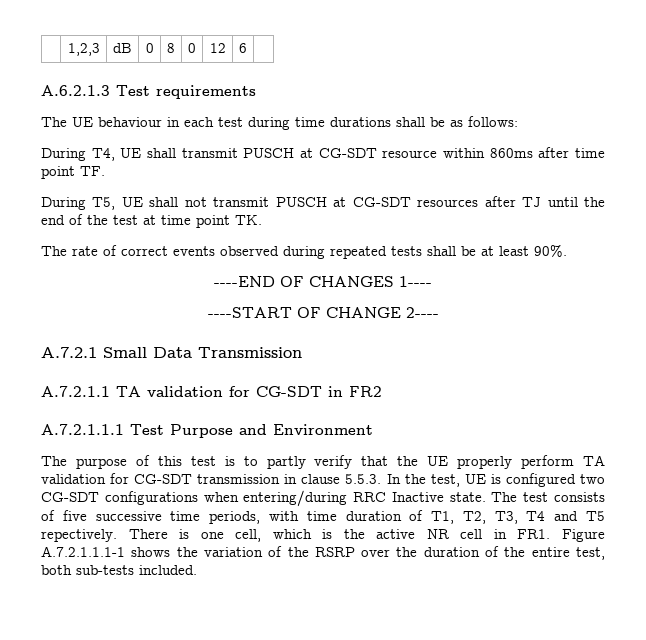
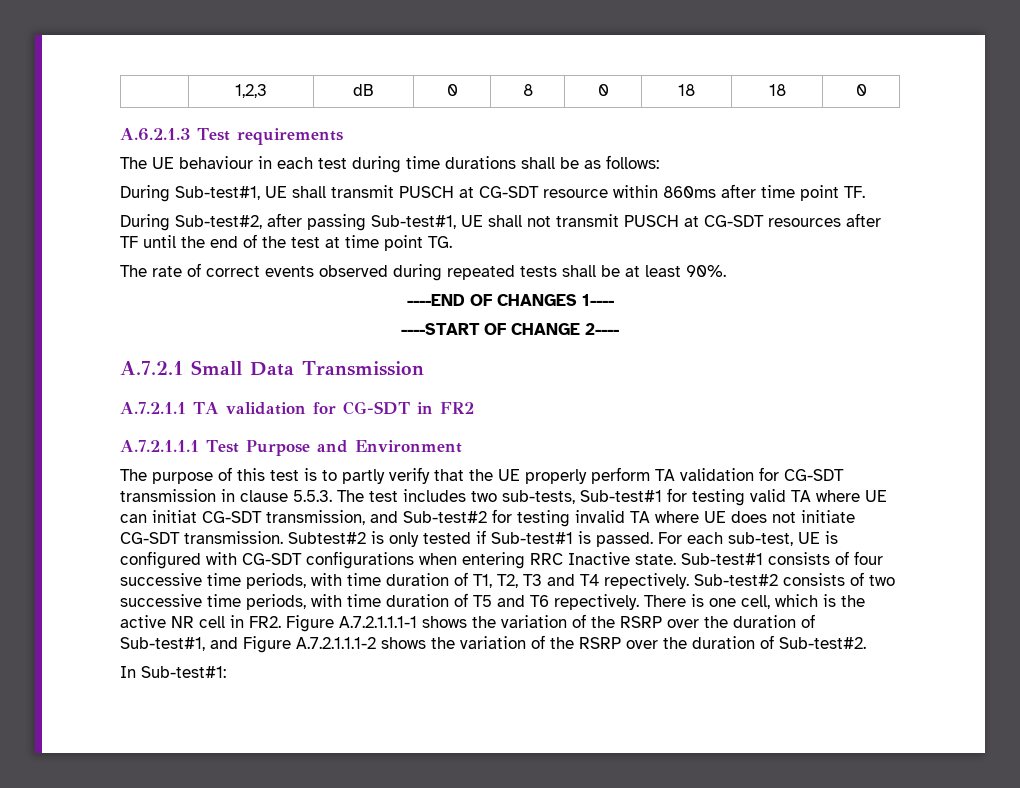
[209,43,226,53] [239,43,247,53] 12 | 6 | -> [678,84,695,96] [768,84,786,96] [855,84,867,96] 18 | 18 | 0
[91,148,115,161] T4, -> [175,186,260,200] Sub-test#1,
[92,197,116,210] T5, -> [175,213,456,231] Sub-test#2, after passing Sub-test#1,
[522,197,542,207] TJ -> [120,236,138,248] TF
[235,215,262,225] TK. -> [428,236,452,248] TG.
[386,474,460,487] In the test, -> [337,488,887,506] [120,509,855,527] [120,530,793,547] The test includes two sub-tests, Sub-test#1 for testing valid TA where UE can initiat CG-SDT transmission, and Sub-test#2 for testing invalid TA where UE does not initiate CG-SDT transmission. Subtest#2 is only tested if Sub-test#1 is passed. For each sub-test,
[580,474,606,484] two -> [206,552,237,565] with
[243,490,348,507] entering/during -> [462,552,525,569] entering
[491,492,605,502] [41,510,87,521] The test consists of five -> [681,551,883,565] Sub-test#1 consists of four
[494,511,605,524] T3, T4 and T5 -> [523,572,895,589] [120,593,549,610] T3 and T4 repectively. Sub-test#2 consists of two successive time periods, with time duration of T5 and T6
[517,529,551,539] FR1. -> [249,616,281,628] FR2.
[504,547,606,560] [41,565,197,575] the entire test, both sub-tests included. -> [120,635,866,653] [120,666,226,678] Sub-test#1, and Figure A.7.2.1.1.1-2 shows the variation of the RSRP over the duration of Sub-test#2. // In Sub-test#1:

